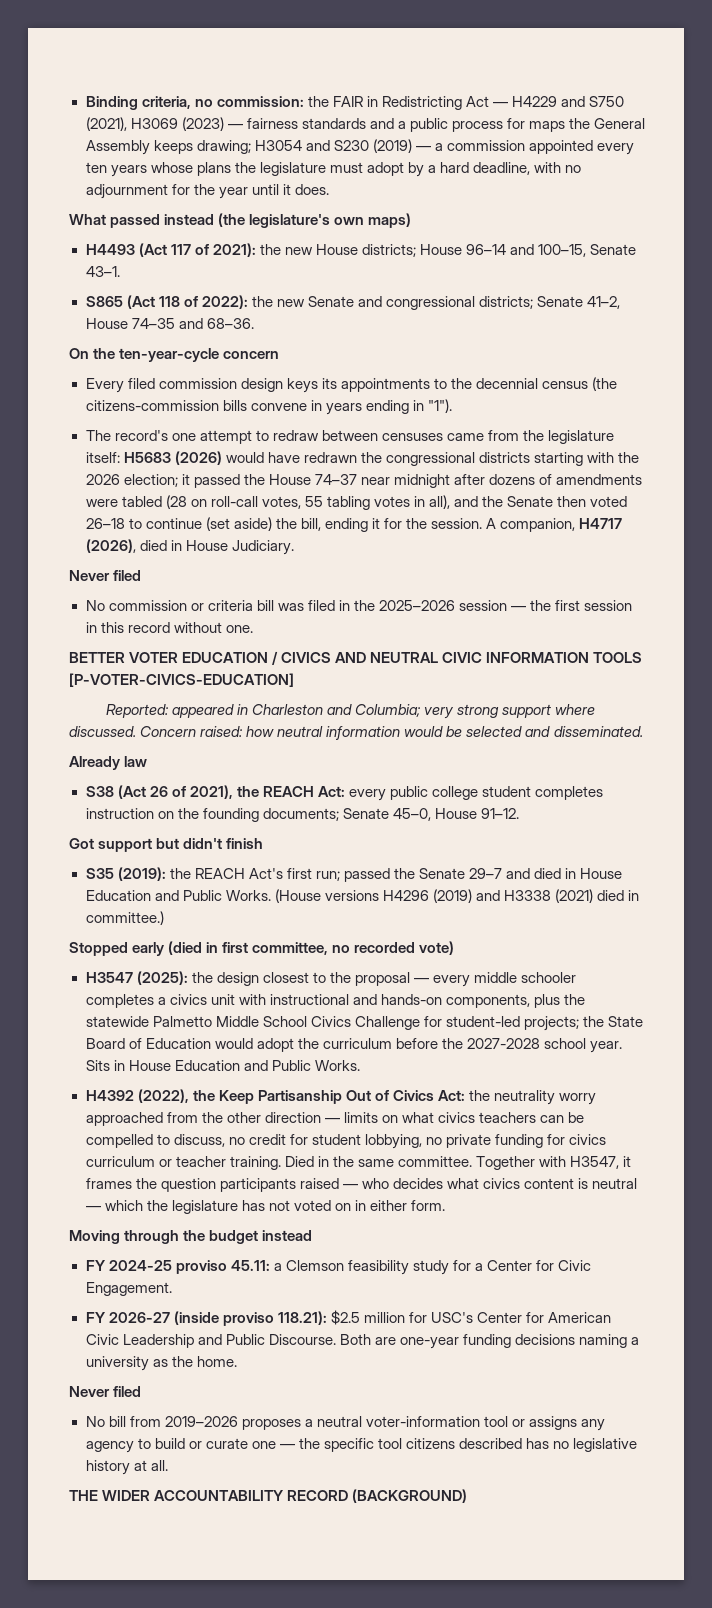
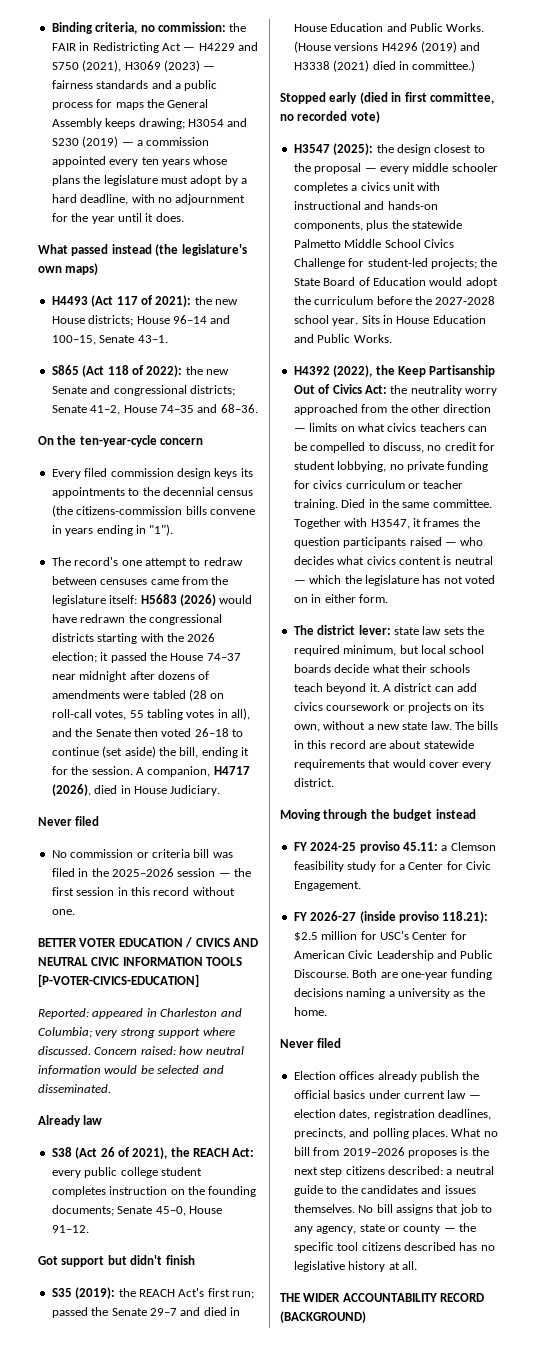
(446, 1205) none -> [293,625,484,635] [293,645,485,656] [293,664,471,673] [293,683,477,694] [293,702,484,713] [293,721,499,732] [293,740,474,749] [293,759,492,770] [293,778,334,787] // The district lever: state law sets the required minimum, but local school boards decide what their schools teach beyond it. A district can add civics coursework or projects on its own, without a new state law. The bills in this record are about statewide requirements that would cover every district.
[85,1416,606,1431] [85,1438,276,1453] No bill from 2019–2026 proposes a neutral voter-information tool or assigns any agency to build or curate one -> [293,1071,480,1082] [293,1090,481,1099] [293,1109,491,1120] [293,1128,498,1139] [293,1147,489,1158] [293,1166,494,1177] [293,1185,476,1196] [293,1204,492,1215] [293,1224,441,1234] Election offices already publish the official basics under current law — election dates, registration deadlines, precincts, and polling places. What no bill from 2019–2026 proposes is the next step citizens described: a neutral guide to the candidates and issues themselves. No bill assigns that job to any agency, state or county

